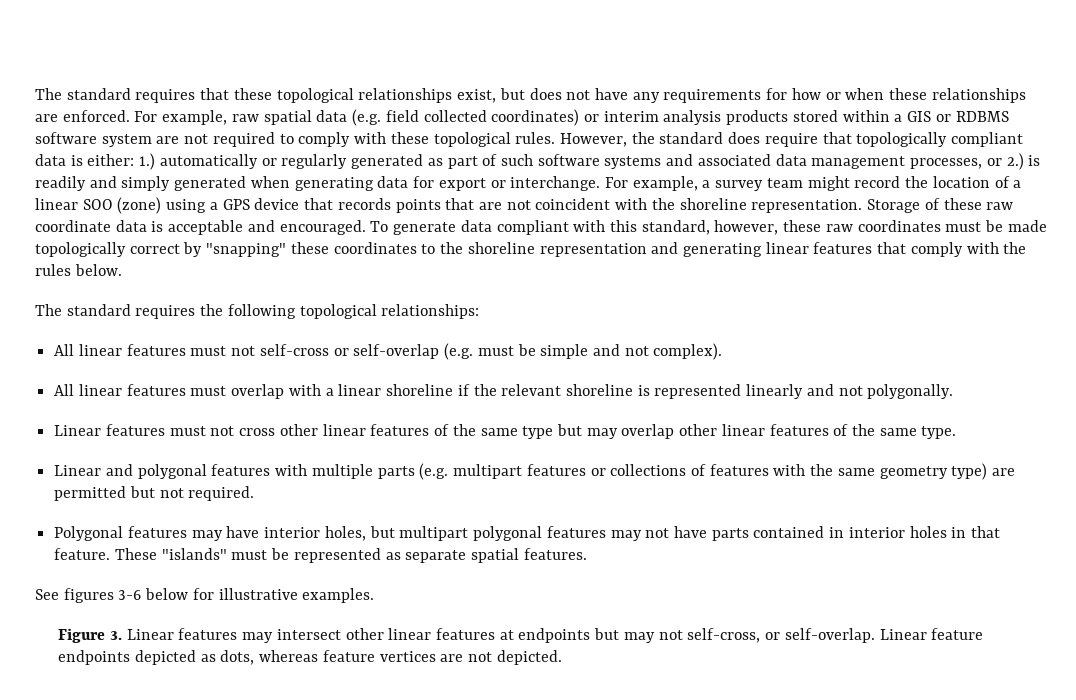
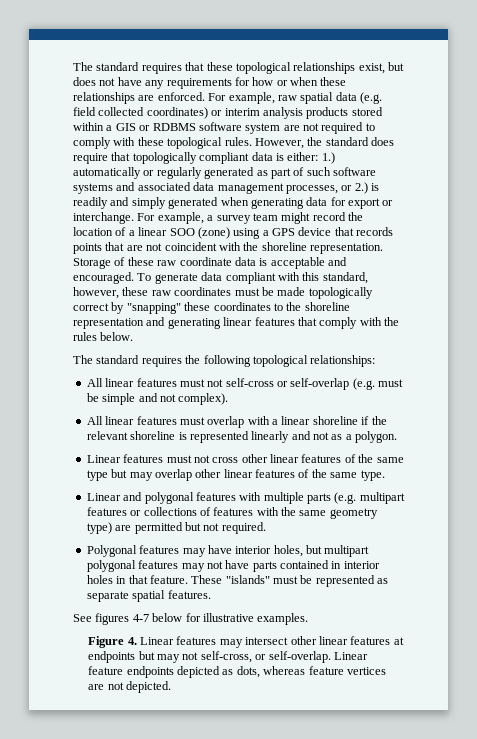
[867,384,954,399] polygonally. -> [331,431,398,443] as a polygon.
[118,590,142,600] 3-6 -> [132,614,149,622] 4-7
[109,631,122,640] 3. -> [127,637,137,645] 4.

